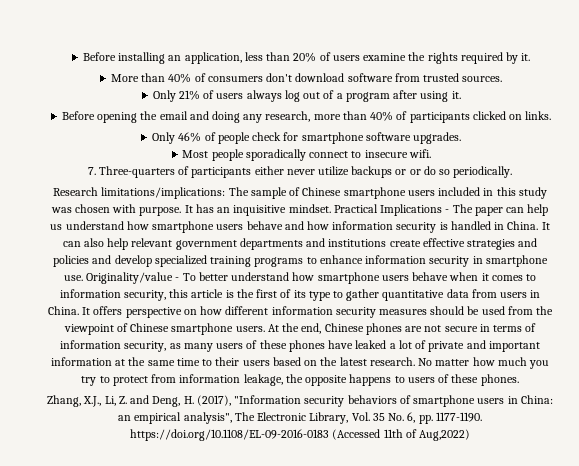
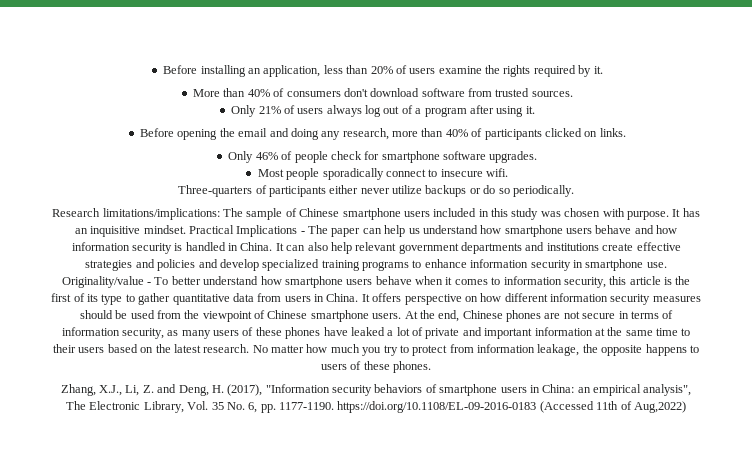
[87,167,96,175] 7. -> (508, 172) none
[409,169,421,175] or -> (481, 191) none

